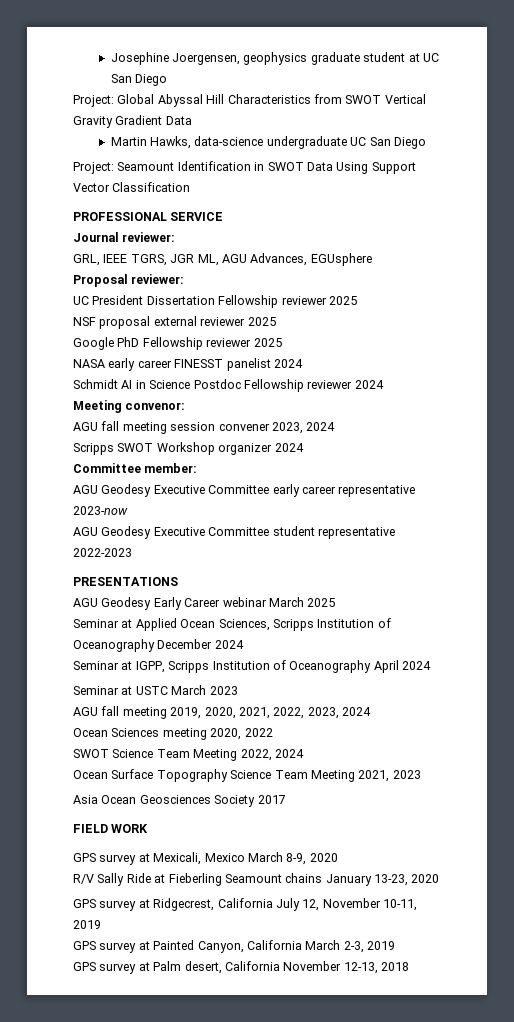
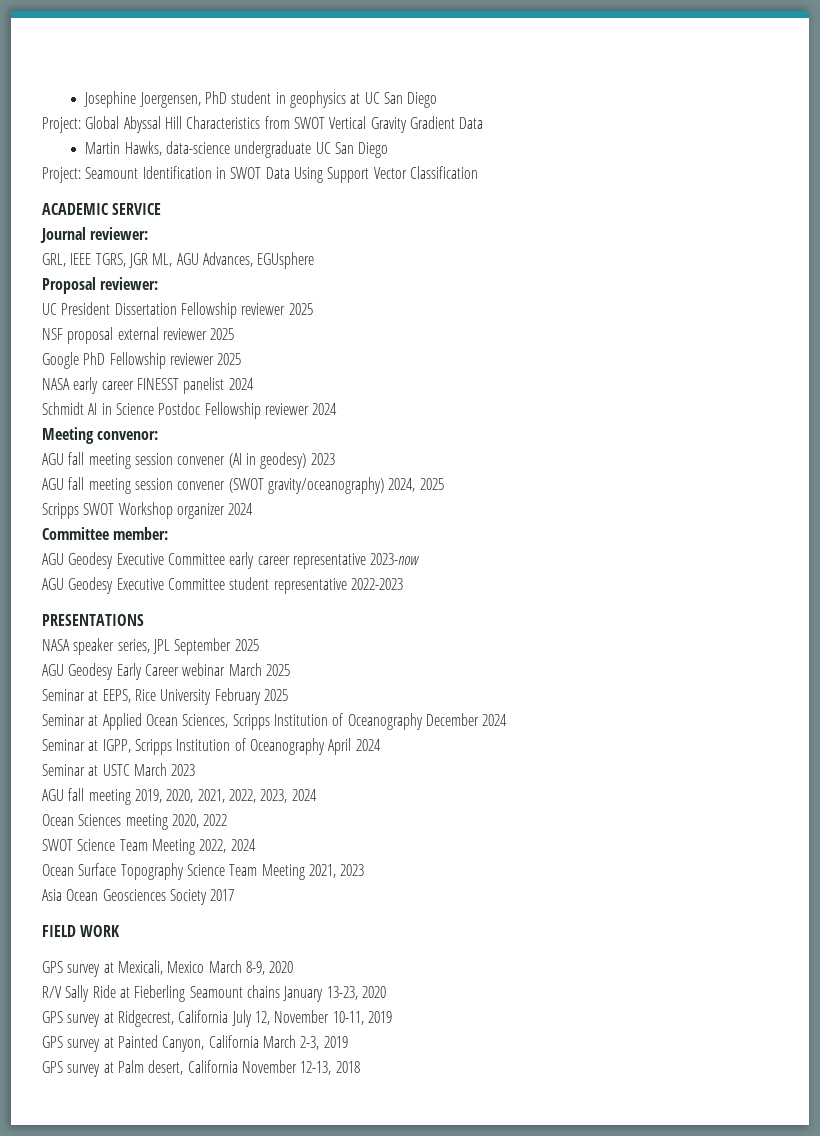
[243,52,406,65] geophysics graduate student -> [204,91,346,108] PhD student in geophysics
[73,212,167,221] PROFESSIONAL -> [42,203,109,215] ACADEMIC
[271,422,336,434] 2023, 2024 -> [228,452,335,469] [42,477,444,494] (AI in geodesy) 2023 // AGU fall meeting session convener (SWOT gravity/oceanography) 2024, 2025
(178, 581) none -> [42,638,259,655] // NASA speaker series, JPL September 2025
(336, 602) none -> [42,688,288,705] // Seminar at EEPS, Rice University February 2025

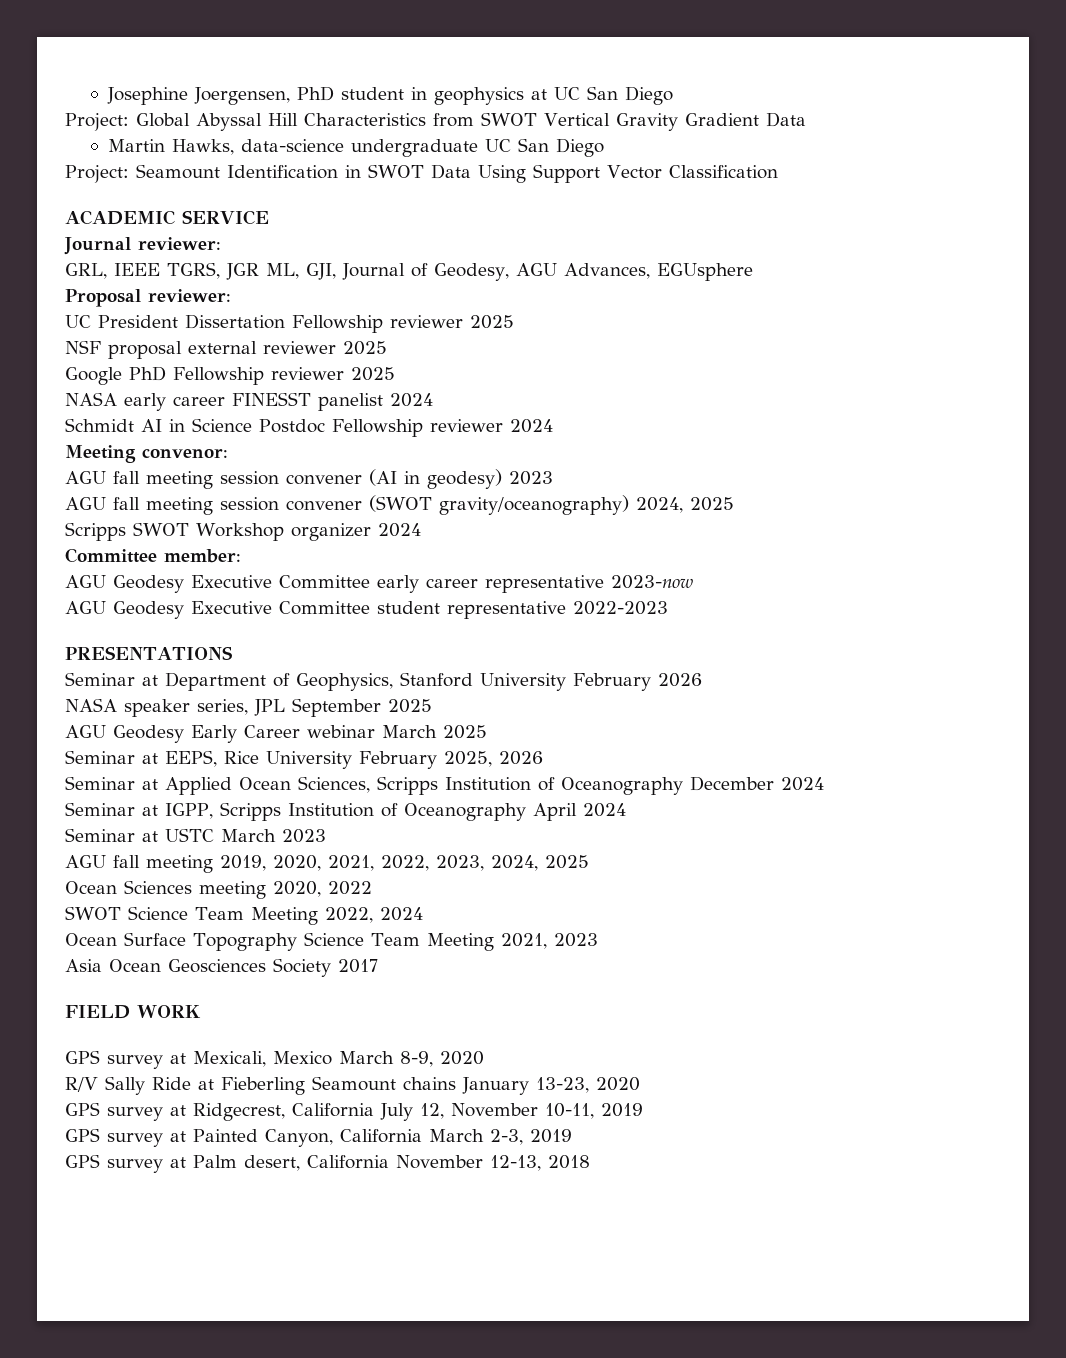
(173, 260) none -> [306,263,509,281] GJI, Journal of Geodesy,
(144, 620) none -> [65,672,702,691] // Seminar at Department of Geophysics, Stanford University February 2026
[263,689,288,701] 2025 -> [444,751,543,767] 2025, 2026
[291,789,317,801] 2024 -> [491,855,589,871] 2024, 2025

